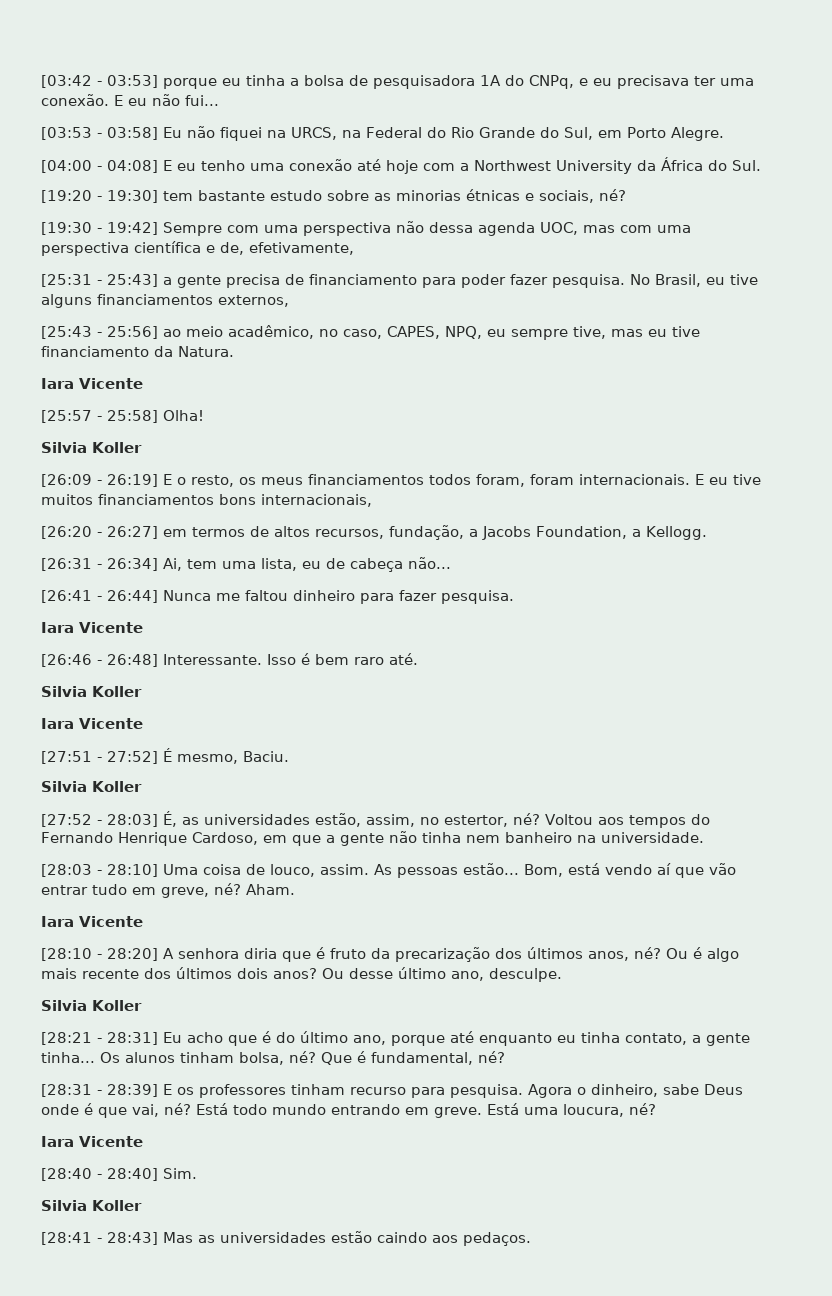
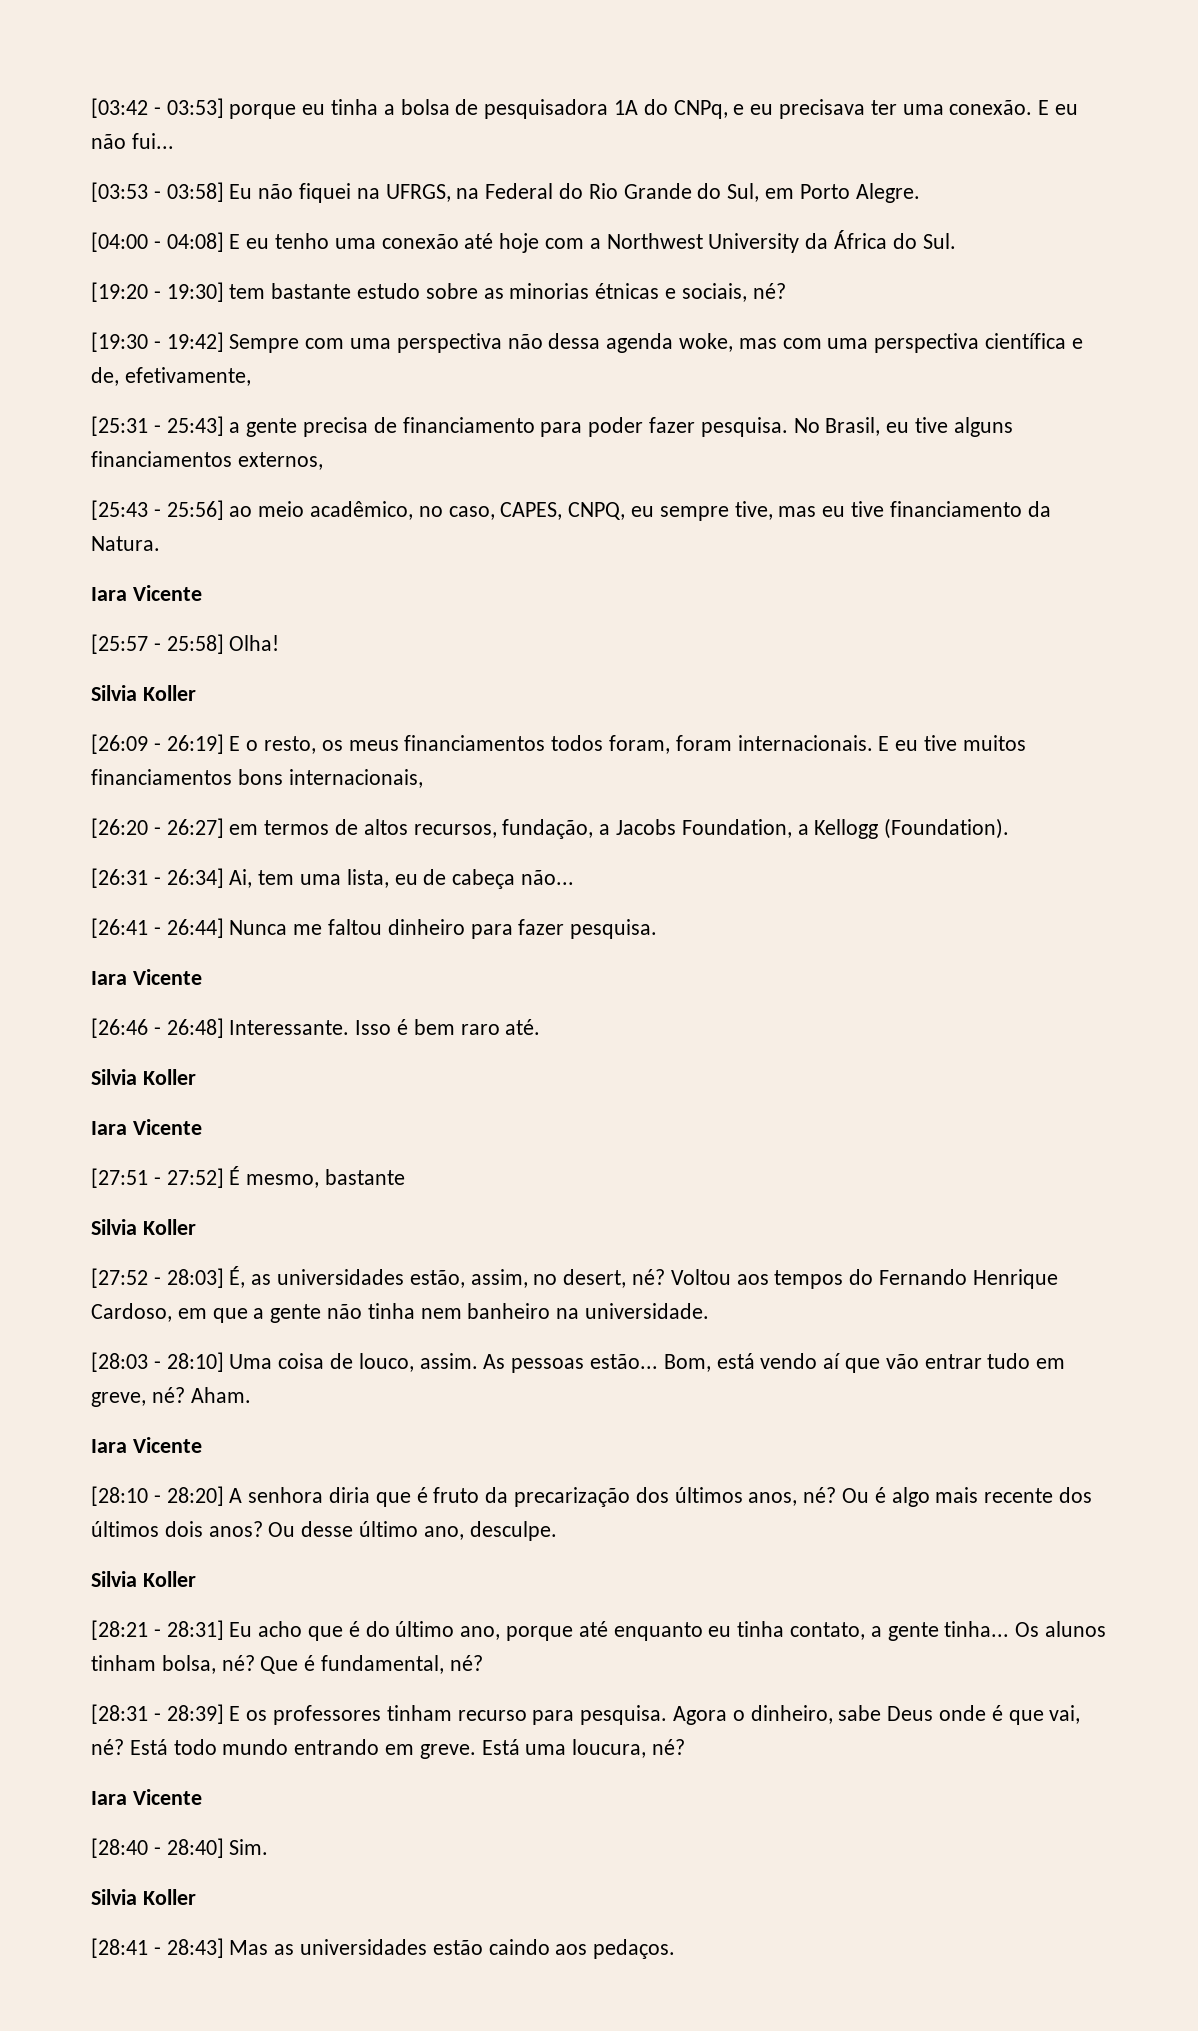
[291,127,337,140] URCS, -> [385,184,451,202] UFRGS,
[540,222,578,235] UOC, -> [679,333,734,352] woke,
[445,326,482,339] NPQ, -> [568,502,626,520] CNPQ,
[646,526,707,540] Kellogg. -> [814,818,1010,839] Kellogg (Foundation).
[243,751,289,762] Baciu. -> [325,1169,406,1185] bastante
[444,815,508,827] estertor, -> [563,1269,627,1288] desert,

